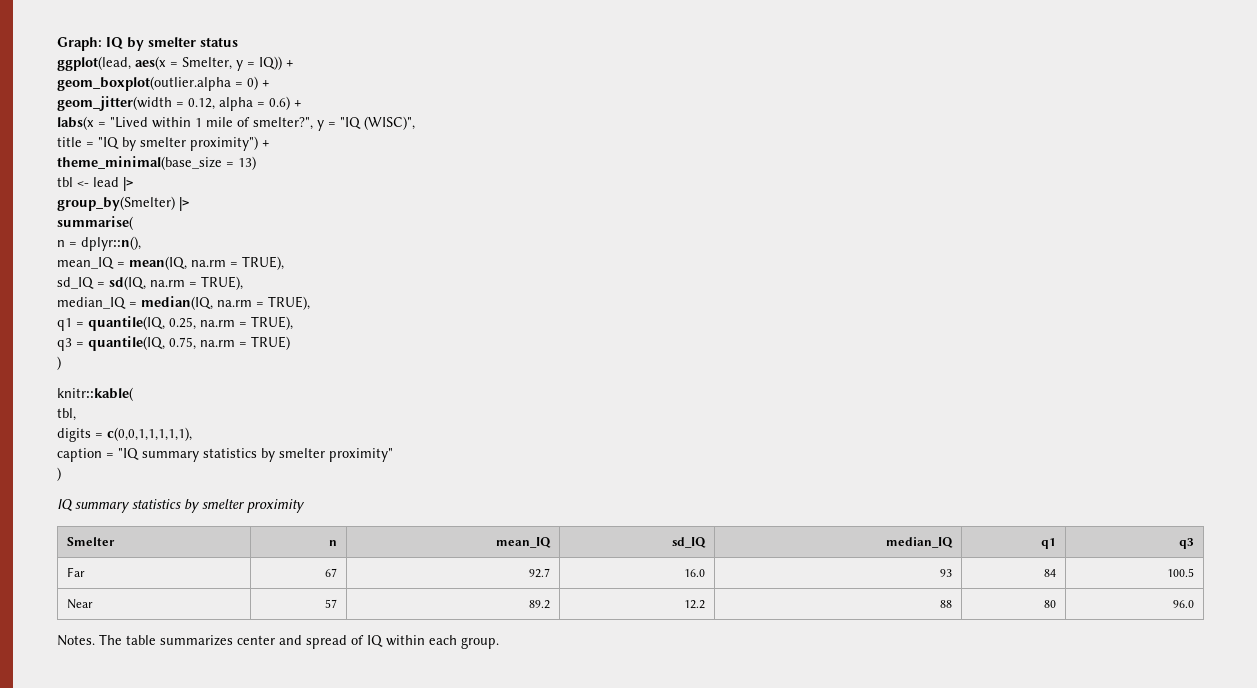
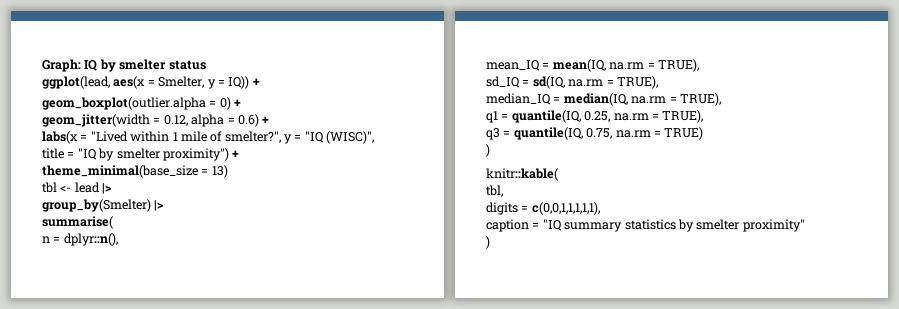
[57,499,305,513] [67,537,116,546] [328,540,337,546] [495,537,551,548] [671,537,706,548] [885,537,953,548] [1040,538,1056,549] [1178,538,1194,549] [67,567,86,577] [324,568,337,577] [528,568,550,578] [683,569,705,577] [939,569,952,577] [1043,569,1056,577] [1166,568,1194,577] [67,599,94,609] [324,599,337,608] [528,600,550,609] [683,600,705,609] [939,600,952,608] [1043,600,1056,608] [1172,600,1194,608] [57,634,499,649] // IQ summary statistics by smelter proximity // Smelter | n | mean_IQ | sd_IQ | median_IQ | q1 | q3 // Far | 67 | 92.7 | 16.0 | 93 | 84 | 100.5 // Near | 57 | 89.2 | 12.2 | 88 | 80 | 96.0 // Notes. The table summarizes center and spread of IQ within each group. -> (490, 242) none

